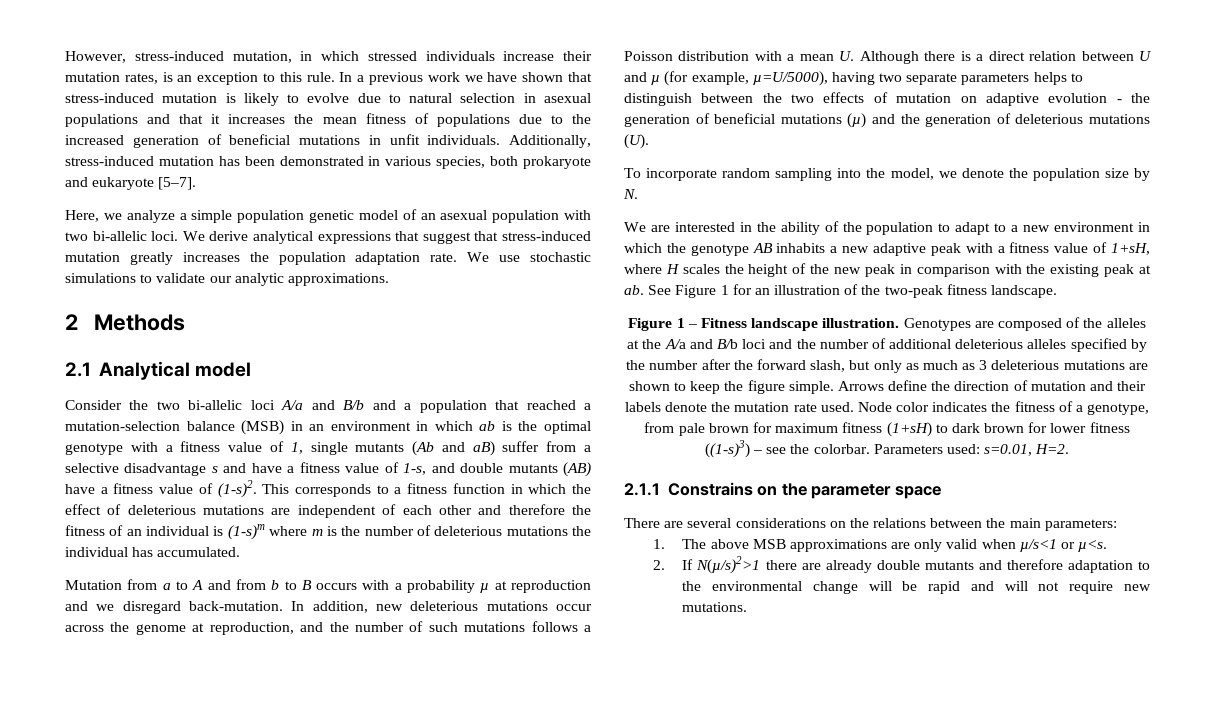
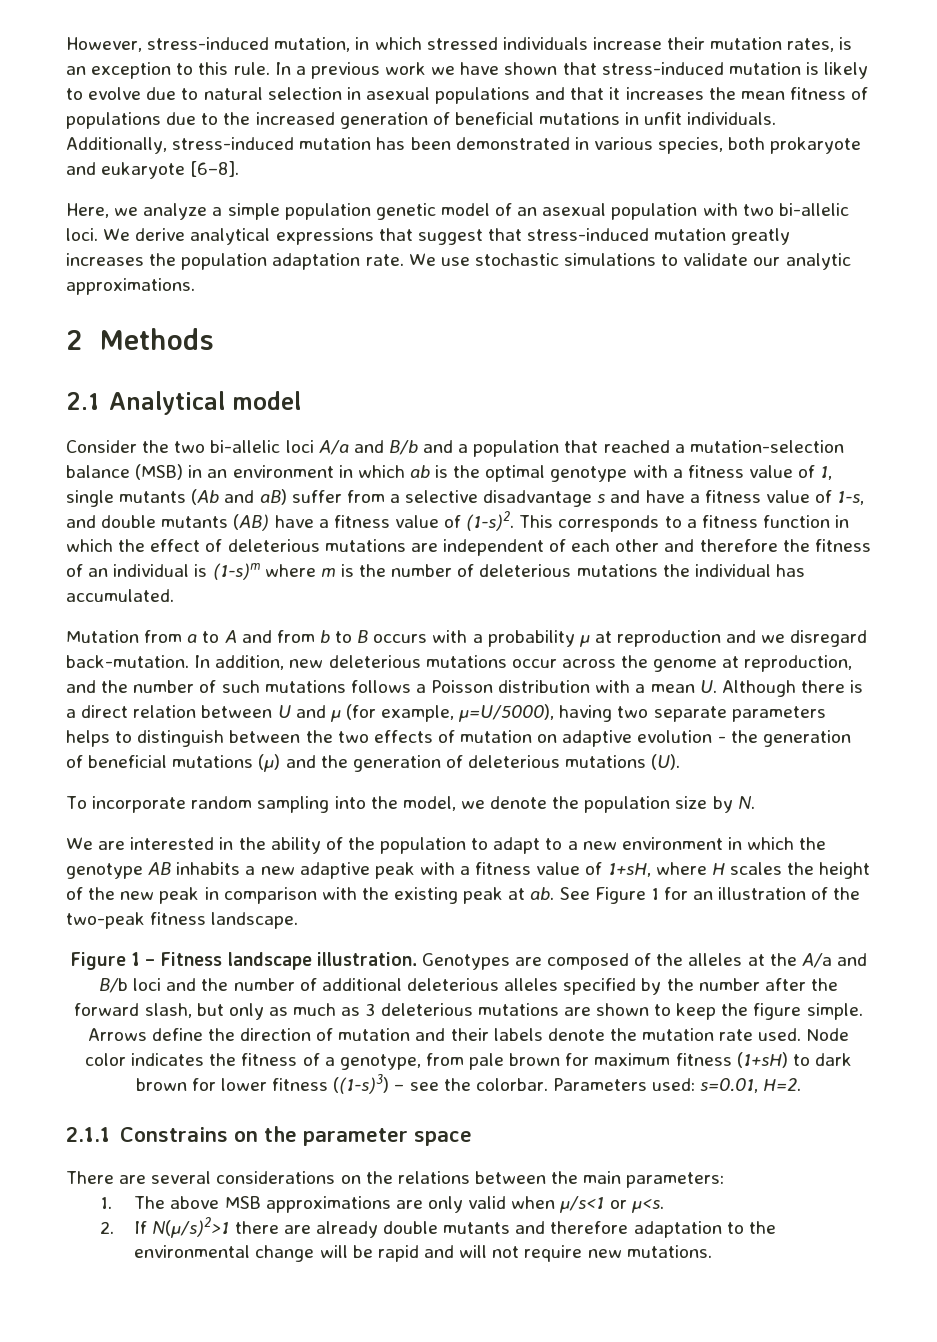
[158,177,197,190] [5–7]. -> [190,161,240,177] [6–8].

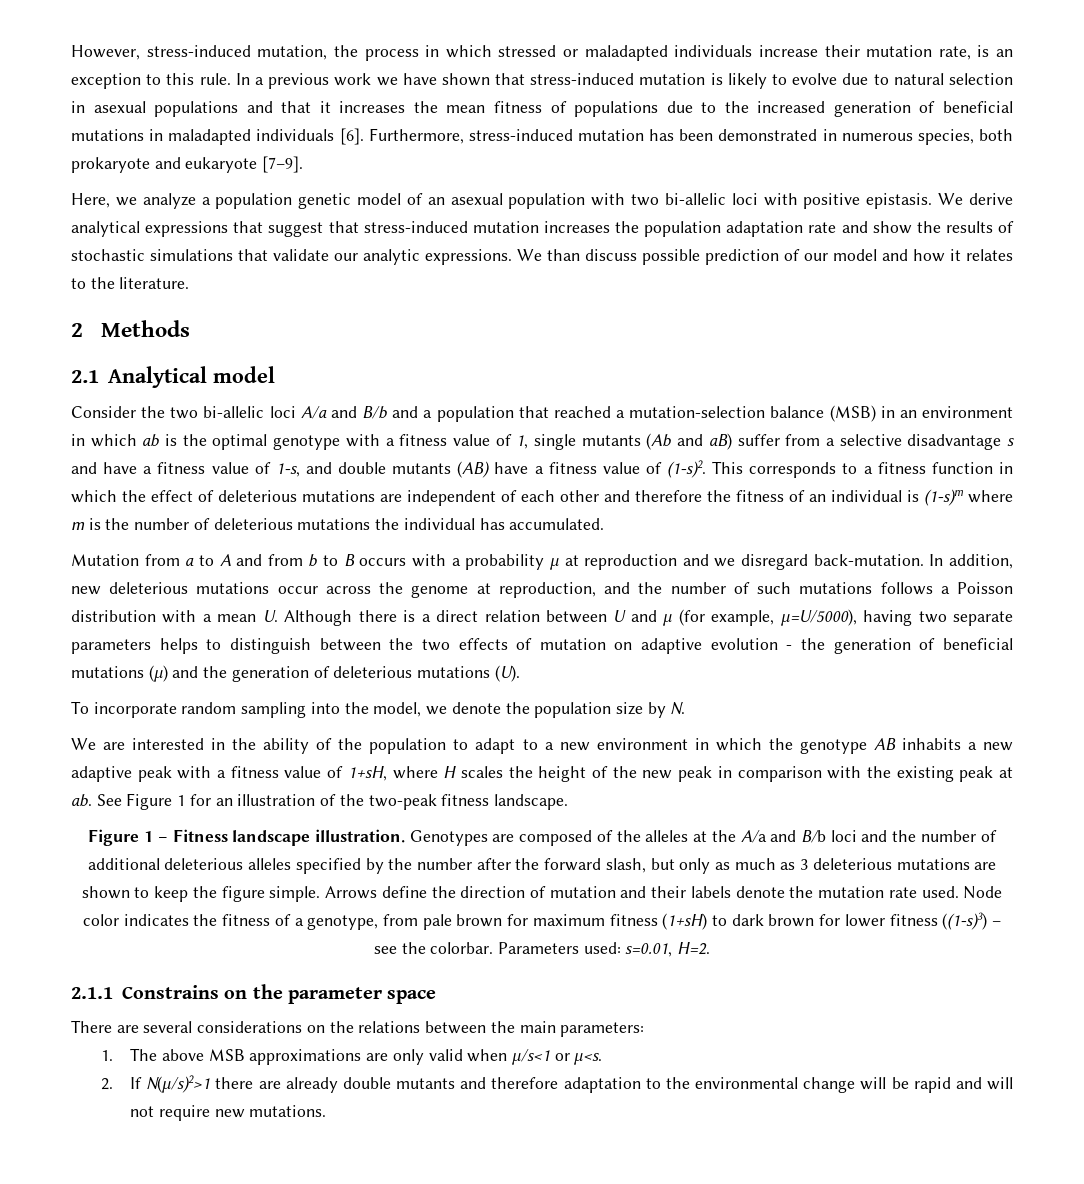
(351, 44) none -> [333,45,419,61] the process
(498, 43) none -> [563,45,668,61] or maladapted
[787,38,835,52] rates, -> [938,46,971,60] rate,
[644,112,777,125] [66,137,167,154] unfit individuals. Additionally, -> [168,128,464,145] maladapted individuals [6]. Furthermore,
[593,137,653,150] various -> [841,133,913,141] numerous
[190,161,240,177] [6–8]. -> [262,156,304,173] [7–9].
[227,203,280,220] simple -> (211, 201) none
[66,228,98,241] loci. -> [731,193,933,209] loci with positive epistasis.
[731,228,791,245] greatly -> (539, 227) none
[365,253,470,266] rate. We use -> [808,221,1014,234] rate and show the results of
[661,254,679,266] to -> [238,249,268,261] that
[66,278,195,295] approximations. -> [425,249,1013,265] [71,277,190,289] expressions. We than discuss possible prediction of our model and how it relates to the literature.

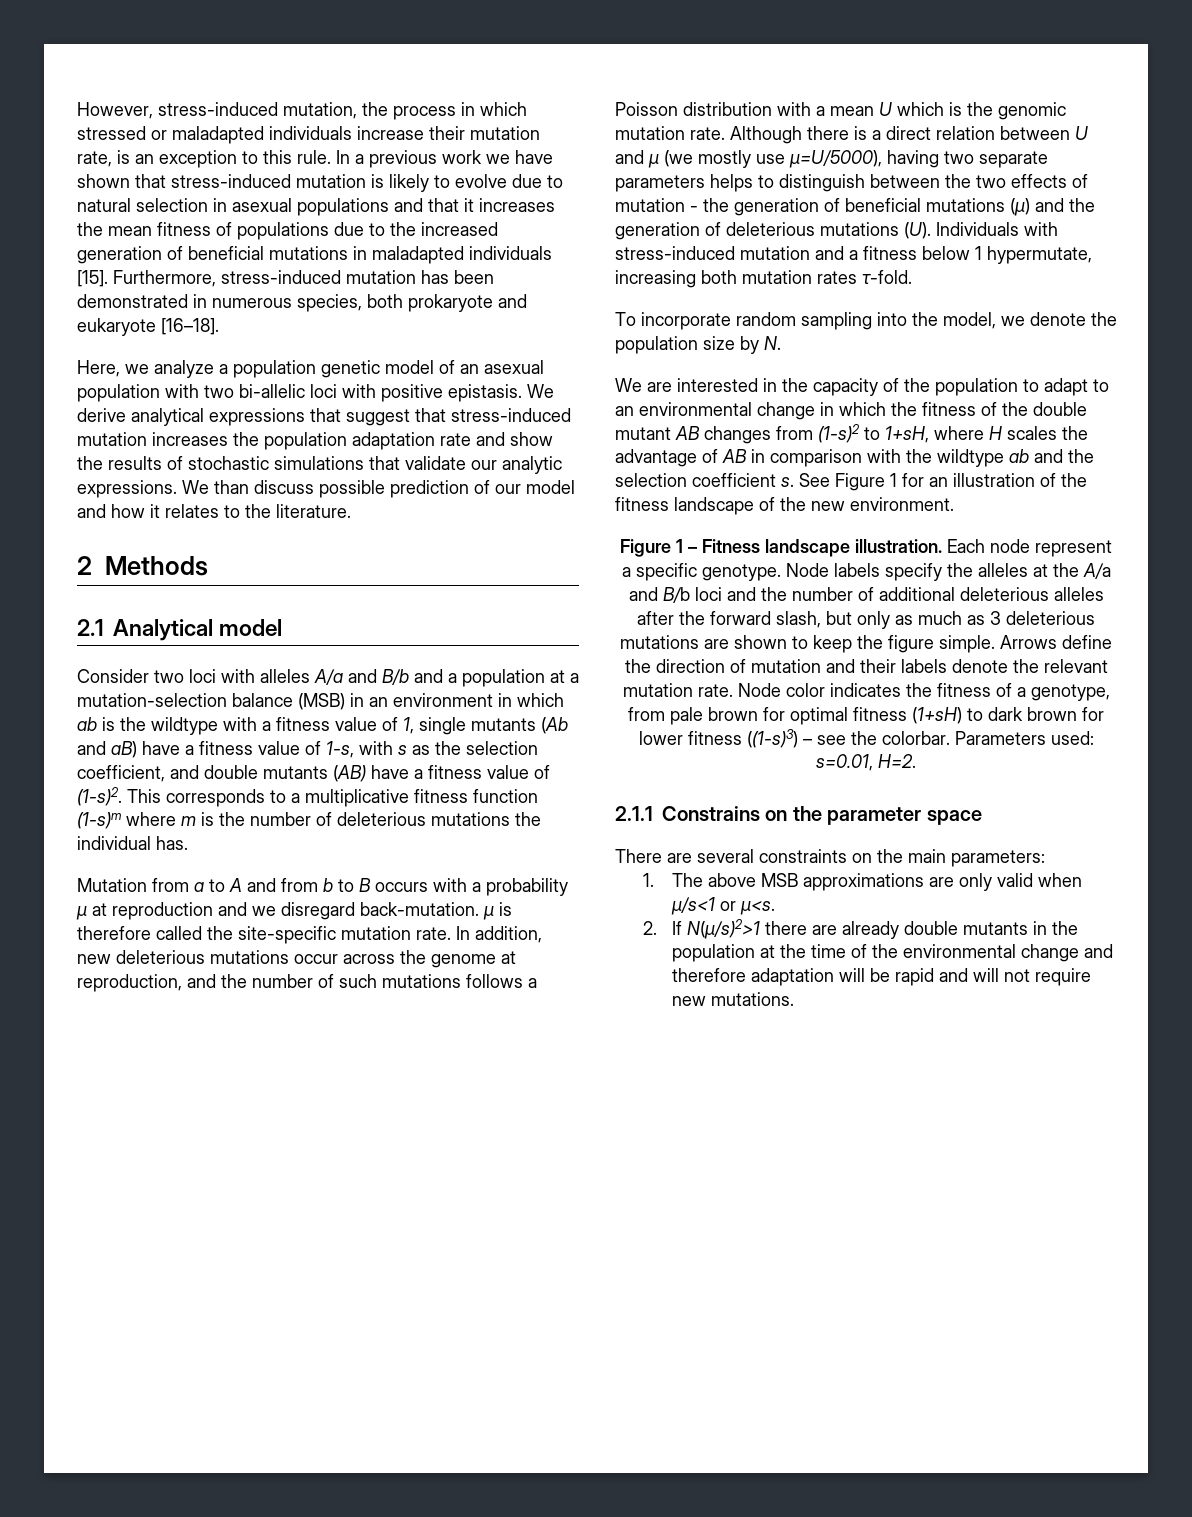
[339,128,364,145] [6]. -> [77,270,108,287] [15].
[262,156,304,173] [7–9]. -> [161,318,219,335] [16–18].
[141,406,296,419] the two bi-allelic loci -> [154,669,310,683] two loci with alleles
[518,406,611,418] that reached -> [550,670,565,683] at
[212,434,341,450] optimal genotype -> [151,717,218,735] wildtype
[737,434,1014,450] [71,462,97,474] suffer from a selective disadvantage s and -> (137, 749) none
(300, 470) none -> [359,741,538,755] [77,765,165,782] with s as the selection coefficient,
(873, 470) none -> [305,789,409,807] multiplicative
[999,462,1014,474] [71,490,919,506] in which the effect of deleterious mutations are independent of each other and therefore the fitness of an individual is -> (538, 796) none
[479,518,605,530] has accumulated. -> [156,836,188,850] has.
(924, 560) none -> [483,902,512,920] [77,926,451,944] µ is therefore called the site-specific mutation rate.
[262,610,278,622] U. -> [879,102,1066,120] [615,126,725,140] U which is the genomic mutation rate.
[678,609,775,626] (for example, -> [664,150,785,168] (we mostly use
[614,638,778,654] on adaptive evolution -> (685, 205) none
(520, 673) none -> [936,222,1058,236] [615,246,1092,264] [615,270,912,288] Individuals with stress-induced mutation and a fitness below 1 hypermutate, increasing both mutation rates τ-fold.
[263,738,310,754] ability -> [813,378,878,396] capacity
[544,738,1013,754] [71,766,344,782] a new environment in which the genotype AB inhabits a new adaptive peak with a fitness value of -> [615,402,1087,420] [615,424,880,444] an environmental change in which the fitness of the double mutant AB changes from (1-s)2 to
[538,766,1013,782] [71,794,92,807] height of the new peak in comparison with the existing peak at ab. -> [615,449,1094,467] [615,473,794,487] advantage of AB in comparison with the wildtype ab and the selection coefficient s.
[368,794,568,810] two-peak fitness landscape. -> [615,497,954,515] fitness landscape of the new environment.
[409,830,613,846] Genotypes are composed of -> [947,539,1112,557] [621,563,942,581] Each node represent a specific genotype. Node labels specify
[295,858,472,874] specified by the number -> (1104, 594) none
[818,886,959,898] mutation rate used. -> [1043,659,1108,673] [622,683,733,697] relevant mutation rate.
[532,914,605,926] maximum -> [790,707,848,725] optimal
[197,1021,515,1034] considerations on the relations between the -> [759,849,903,863] constraints on the
[460,1077,856,1093] and therefore adaptation to the environmental change -> [1032,921,1078,935] [671,944,1113,962] [671,968,834,986] in the population at the time of the environmental change and therefore adaptation

